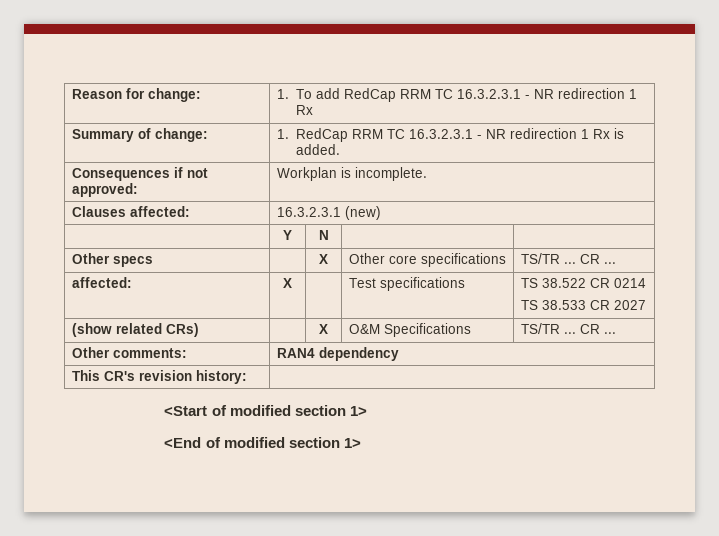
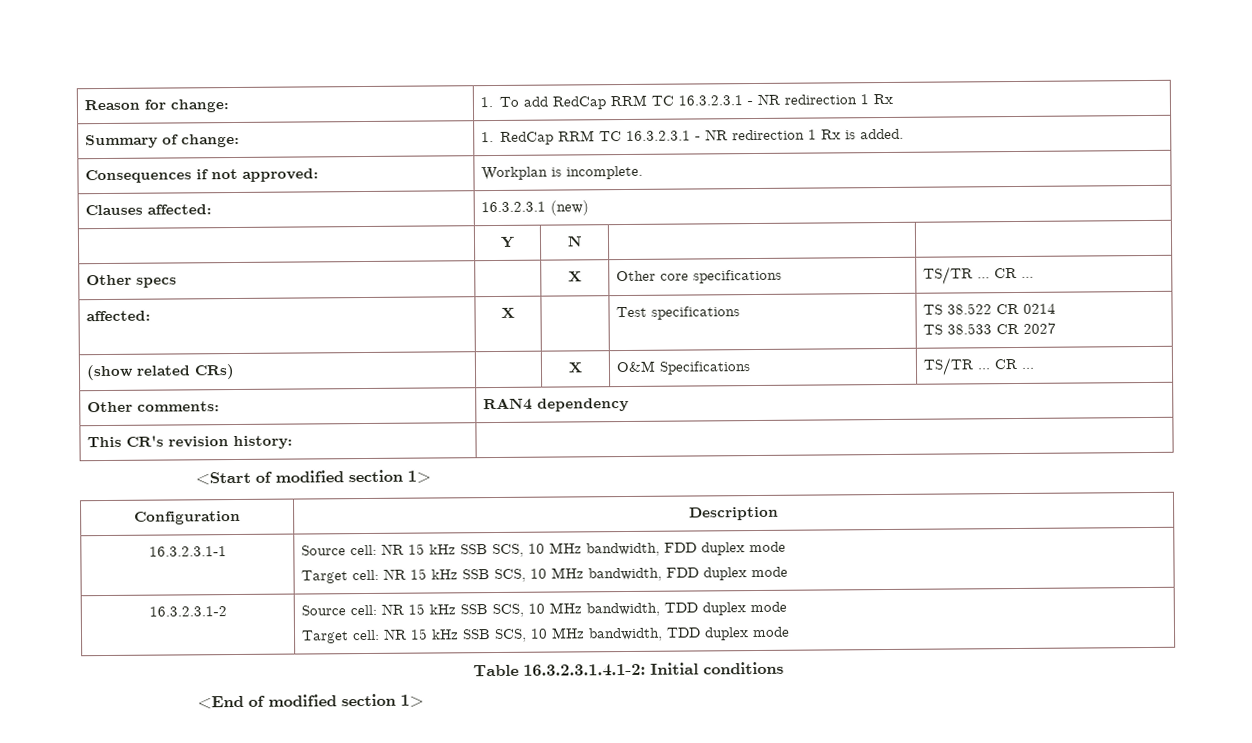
(367, 411) none -> [134,510,241,525] [689,506,780,521] [148,546,227,557] [300,541,786,558] [300,566,788,584] [148,606,227,617] [300,601,787,618] [300,626,790,644] [473,661,784,677] // Configuration | Description // 16.3.2.3.1-1 | Source cell: NR 15 kHz SSB SCS, 10 MHz bandwidth, FDD duplex mode // Target cell: NR 15 kHz SSB SCS, 10 MHz bandwidth, FDD duplex mode // 16.3.2.3.1-2 | Source cell: NR 15 kHz SSB SCS, 10 MHz bandwidth, TDD duplex mode // Target cell: NR 15 kHz SSB SCS, 10 MHz bandwidth, TDD duplex mode // Table 16.3.2.3.1.4.1-2: Initial conditions

